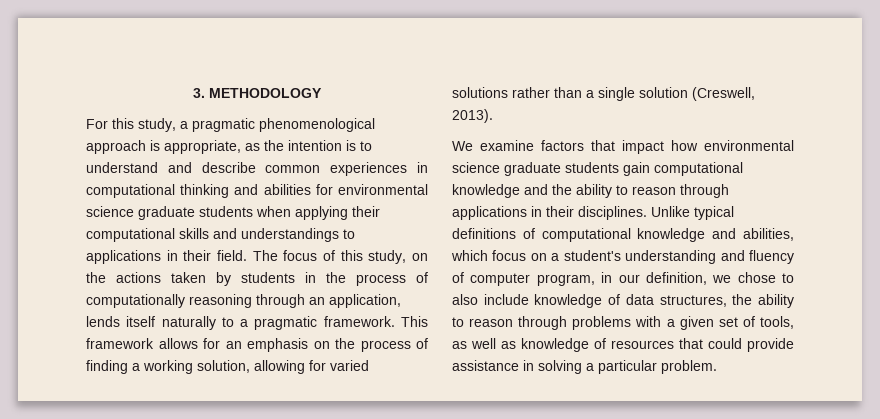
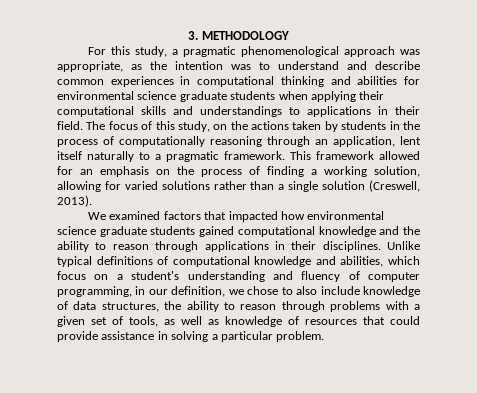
[150,140,160,151] is -> [400,49,420,55] was
[346,140,356,151] is -> [231,64,251,70] was
[86,316,120,327] lends -> [400,136,421,145] lent
[158,338,198,349] allows -> [379,151,420,160] allowed
[480,140,534,151] examine -> [109,211,161,220] examined
[622,140,664,154] impact -> [228,211,278,222] impacted
[623,162,650,176] gain -> [199,226,235,237] gained
[536,274,595,286] program, -> [57,286,132,297] programming,

